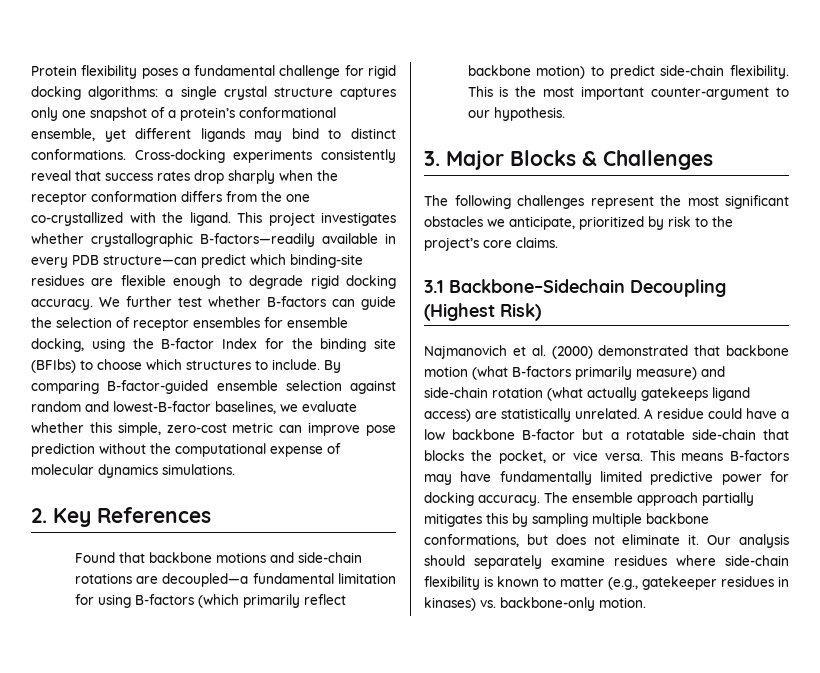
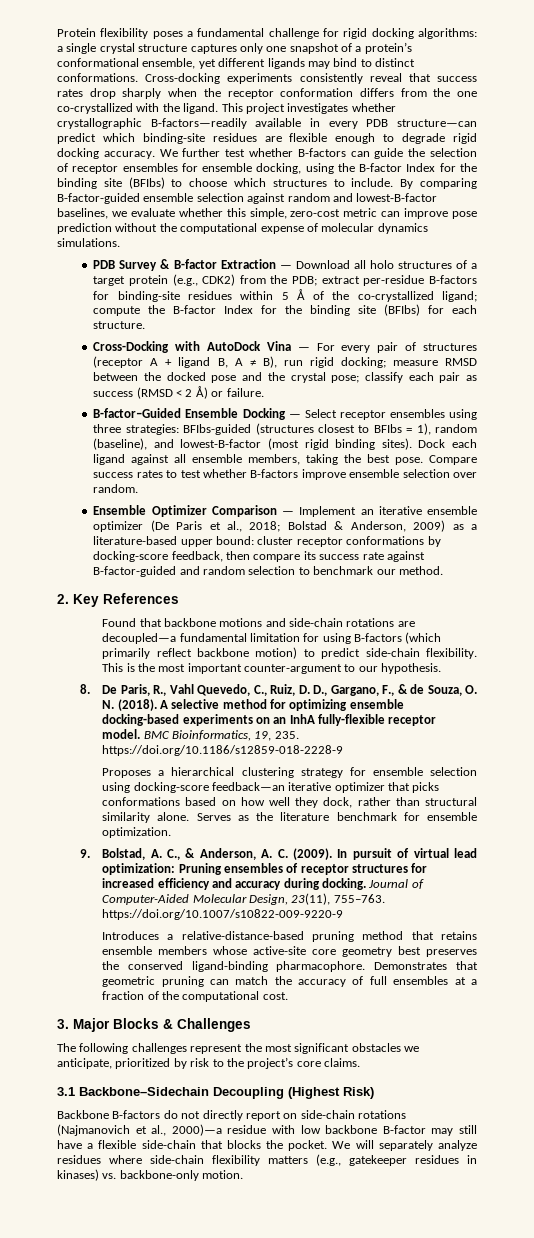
(235, 469) none -> [93,259,477,271] [93,274,477,286] [93,289,477,302] [93,304,477,316] [93,321,146,329] [93,341,477,353] [93,356,477,368] [93,372,478,383] [93,386,264,399] [93,408,477,420] [93,423,478,435] [93,438,478,450] [93,454,478,465] [93,469,478,480] [93,484,139,493] [93,505,477,517] [93,520,477,532] [93,536,441,547] [93,551,425,562] [93,566,443,577] // PDB Survey & B-factor Extraction — Download all holo structures of a target protein (e.g., CDK2) from the PDB; extract per-residue B-factors for binding-site residues within 5 Å of the co-crystallized ligand; compute the B-factor Index for the binding site (BFIbs) for each structure. // Cross-Docking with AutoDock Vina — For every pair of structures (receptor A + ligand B, A ≠ B), run rigid docking; measure RMSD between the docked pose and the crystal pose; classify each pair as success (RMSD < 2 Å) or failure. // B-factor–Guided Ensemble Docking — Select receptor ensembles using three strategies: BFIbs-guided (structures closest to BFIbs = 1), random (baseline), and lowest-B-factor (most rigid binding sites). Dock each ligand against all ensemble members, taking the best pose. Compare success rates to test whether B-factors improve ensemble selection over random. // Ensemble Optimizer Comparison — Implement an iterative ensemble optimizer (De Paris et al., 2018; Bolstad & Anderson, 2009) as a literature-based upper bound: cluster receptor conformations by docking-score feedback, then compare its success rate against B-factor-guided and random selection to benchmark our method.
(565, 114) none -> [79,684,478,696] [102,699,404,711] [102,714,437,726] [102,729,299,741] [102,745,344,756] [102,767,477,778] [102,782,440,793] [102,797,478,808] [102,812,477,823] [102,827,172,838] [79,848,478,860] [102,863,428,875] [102,878,424,890] [102,893,385,905] [102,909,344,920] [102,931,477,942] [102,946,478,957] [102,961,479,972] [102,976,477,987] [102,991,288,1002] // 8. De Paris, R., Vahl Quevedo, C., Ruiz, D. D., Gargano, F., & de Souza, O. N. (2018). A selective method for optimizing ensemble docking-based experiments on an InhA fully-flexible receptor model. BMC Bioinformatics, 19, 235. https://doi.org/10.1186/s12859-018-2228-9 // Proposes a hierarchical clustering strategy for ensemble selection using docking-score feedback—an iterative optimizer that picks conformations based on how well they dock, rather than structural similarity alone. Serves as the literature benchmark for ensemble optimization. // 9. Bolstad, A. C., & Anderson, A. C. (2009). In pursuit of virtual lead optimization: Pruning ensembles of receptor structures for increased efficiency and accuracy during docking. Journal of Computer-Aided Molecular Design, 23(11), 755–763. https://doi.org/10.1007/s10822-009-9220-9 // Introduces a relative-distance-based pruning method that retains ensemble members whose active-site core geometry best preserves the conserved ligand-binding pharmacophore. Demonstrates that geometric pruning can match the accuracy of full ensembles at a fraction of the computational cost.
[424,345,789,359] [424,366,725,380] [424,387,750,401] [424,408,789,422] [424,429,789,440] [424,450,789,464] [424,471,789,485] [424,492,754,506] [424,513,709,527] [424,534,789,548] [424,555,789,569] [424,576,604,590] Najmanovich et al. (2000) demonstrated that backbone motion (what B-factors primarily measure) and side-chain rotation (what actually gatekeeps ligand access) are statistically unrelated. A residue could have a low backbone B-factor but a rotatable side-chain that blocks the pocket, or vice versa. This means B-factors may have fundamentally limited predictive power for docking accuracy. The ensemble approach partially mitigates this by sampling multiple backbone conformations, but does not eliminate it. Our analysis should separately examine residues where side-chain flexibility is known to matter -> [57,1110,406,1121] [57,1124,478,1136] [57,1140,478,1151] [57,1155,308,1166] Backbone B-factors do not directly report on side-chain rotations (Najmanovich et al., 2000)—a residue with low backbone B-factor may still have a flexible side-chain that blocks the pocket. We will separately analyze residues where side-chain flexibility matters

